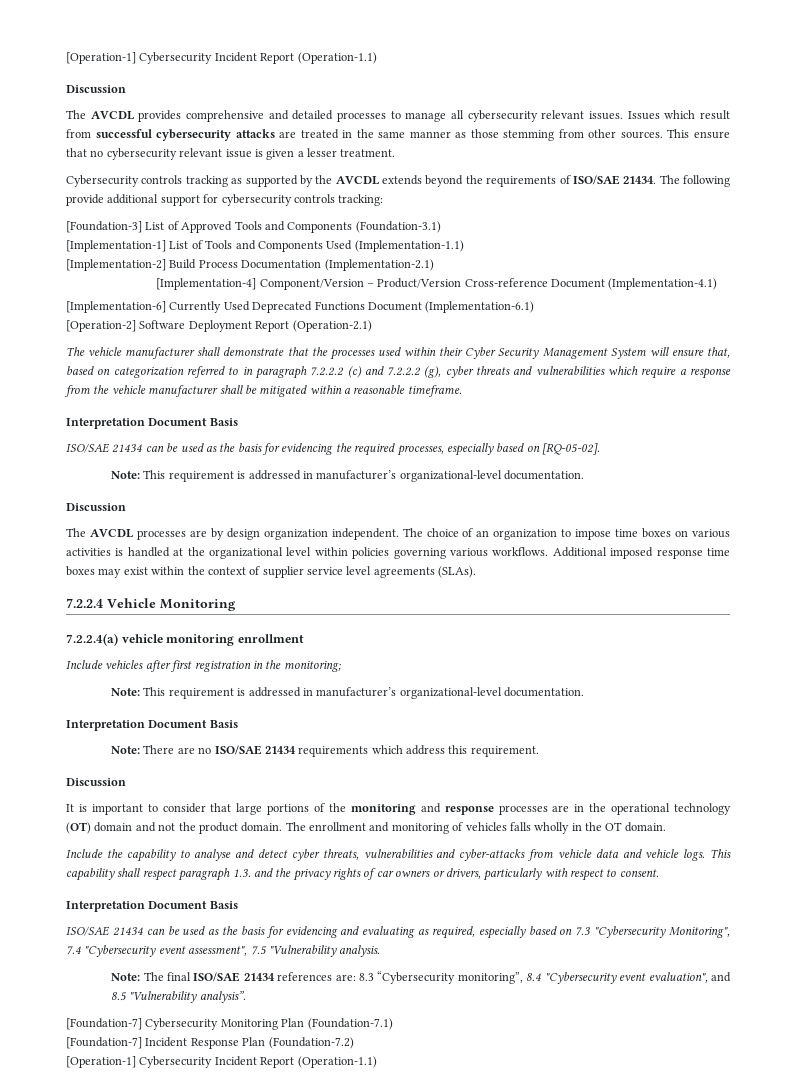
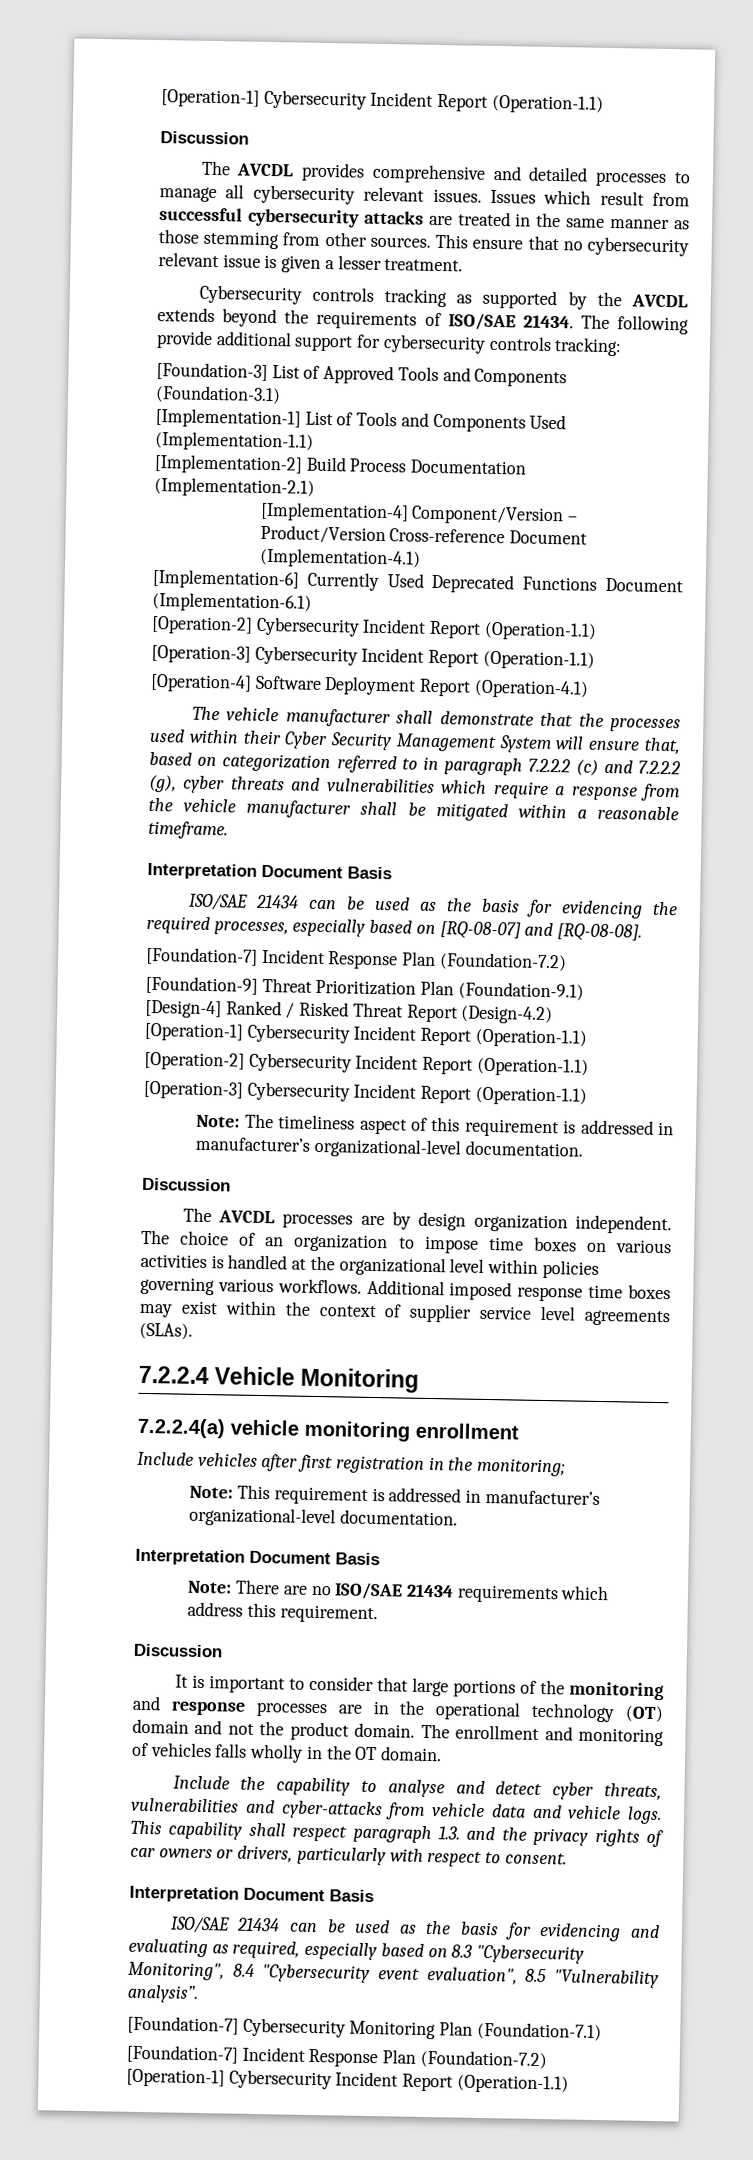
(136, 326) none -> [255,616,597,641] [151,644,595,670] [150,673,252,693] Cybersecurity Incident Report (Operation-1.1) // [Operation-3] Cybersecurity Incident Report (Operation-1.1) // [Operation-4]
[292,320,372,332] (Operation-2.1) -> [473,679,589,699] (Operation-4.1)
[542,443,600,455] [111,470,166,479] [RQ-05-02]. // Note: This -> [439,921,643,942] [146,946,567,972] [145,975,584,1001] [145,999,554,1025] [144,1022,587,1048] [144,1051,589,1077] [143,1080,587,1106] [196,1113,461,1135] [RQ-08-07] and [RQ-08-08]. // [Foundation-7] Incident Response Plan (Foundation-7.2) // [Foundation-9] Threat Prioritization Plan (Foundation-9.1) // [Design-4] Ranked / Risked Threat Report (Design-4.2) // [Operation-1] Cybersecurity Incident Report (Operation-1.1) // [Operation-2] Cybersecurity Incident Report (Operation-1.1) // [Operation-3] Cybersecurity Incident Report (Operation-1.1) // Note: The timeliness aspect of this
[575,927,591,936] 7.3 -> [451,1944,474,1958] 8.3
[66,945,381,957] [111,971,523,984] 7.4 "Cybersecurity event assessment", 7.5 "Vulnerability analysis. // Note: The final ISO/SAE 21434 references are: 8.3 “Cybersecurity monitoring”, -> (225, 1971) none
[711,972,731,982] and -> (518, 1976) none

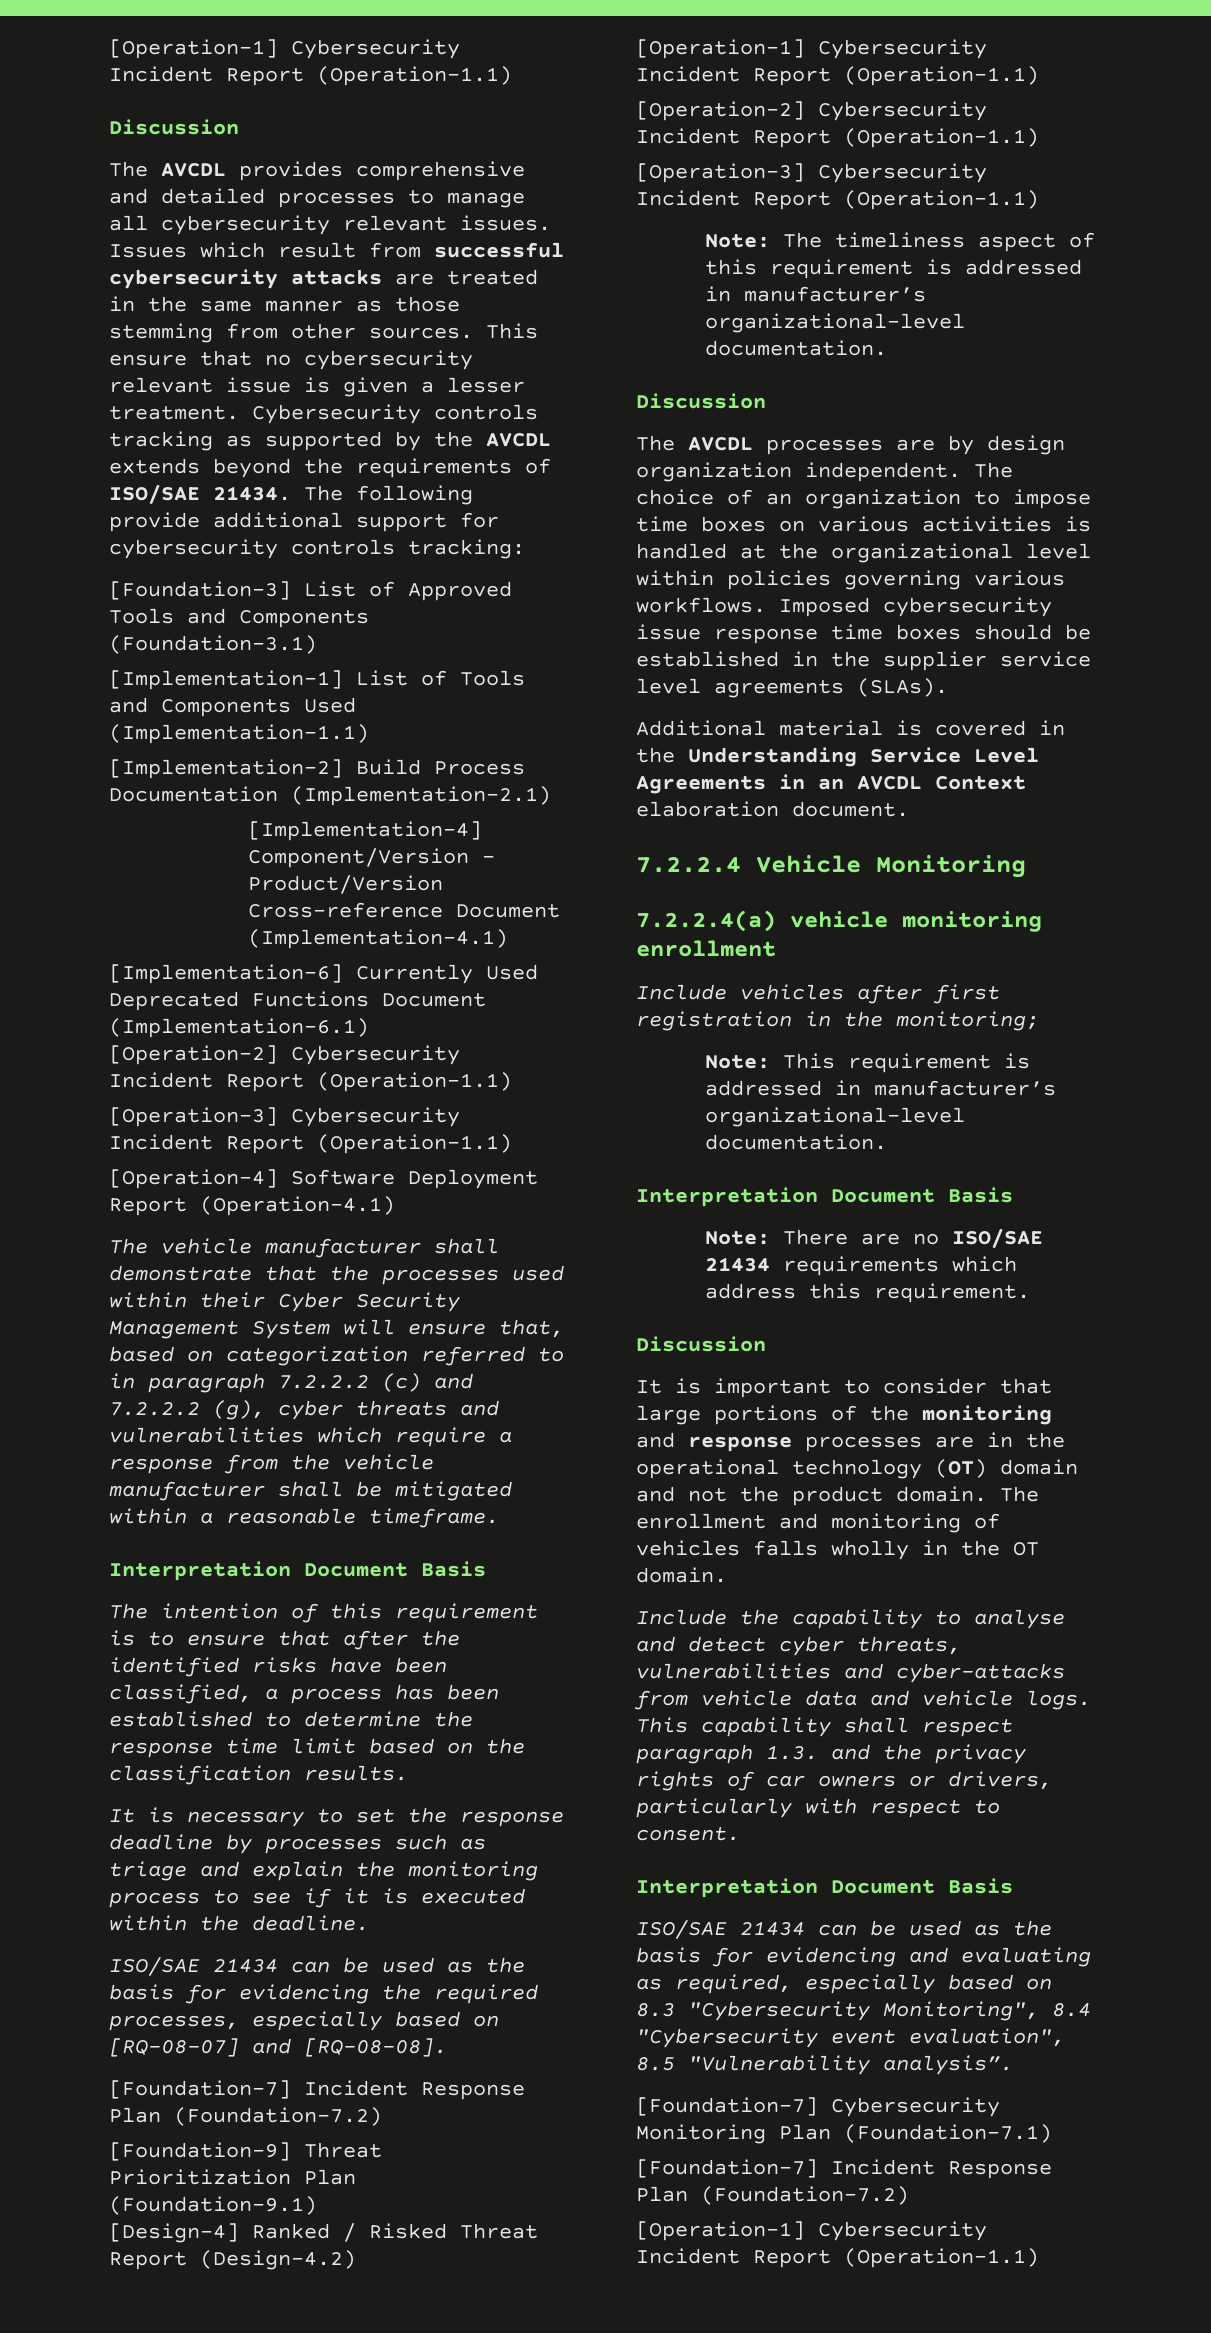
(464, 265) // -> (239, 413) none
(392, 873) none -> [109,1603,538,1623] [109,1630,460,1650] [109,1657,447,1677] [109,1684,499,1704] [109,1711,473,1727] [109,1738,525,1758] [109,1765,408,1785] [109,1807,564,1827] [109,1834,486,1854] [109,1861,538,1881] [109,1888,525,1908] [109,1915,369,1931] // The intention of this requirement is to ensure that after the identified risks have been classified, a process has been established to determine the response time limit based on the classification results. // It is necessary to set the response deadline by processes such as triage and explain the monitoring process to see if it is executed within the deadline.
[366,1279,672,1302] [139,1300,403,1318] Additional imposed response time boxes may exist within the context of -> [779,597,1052,617] [636,624,1091,644] [636,651,870,667] Imposed cybersecurity issue response time boxes should be established in the
(193, 1331) none -> [636,720,1065,736] [636,747,1039,767] [636,774,1026,794] [636,801,909,817] // Additional material is covered in the Understanding Service Level Agreements in an AVCDL Context elaboration document.

